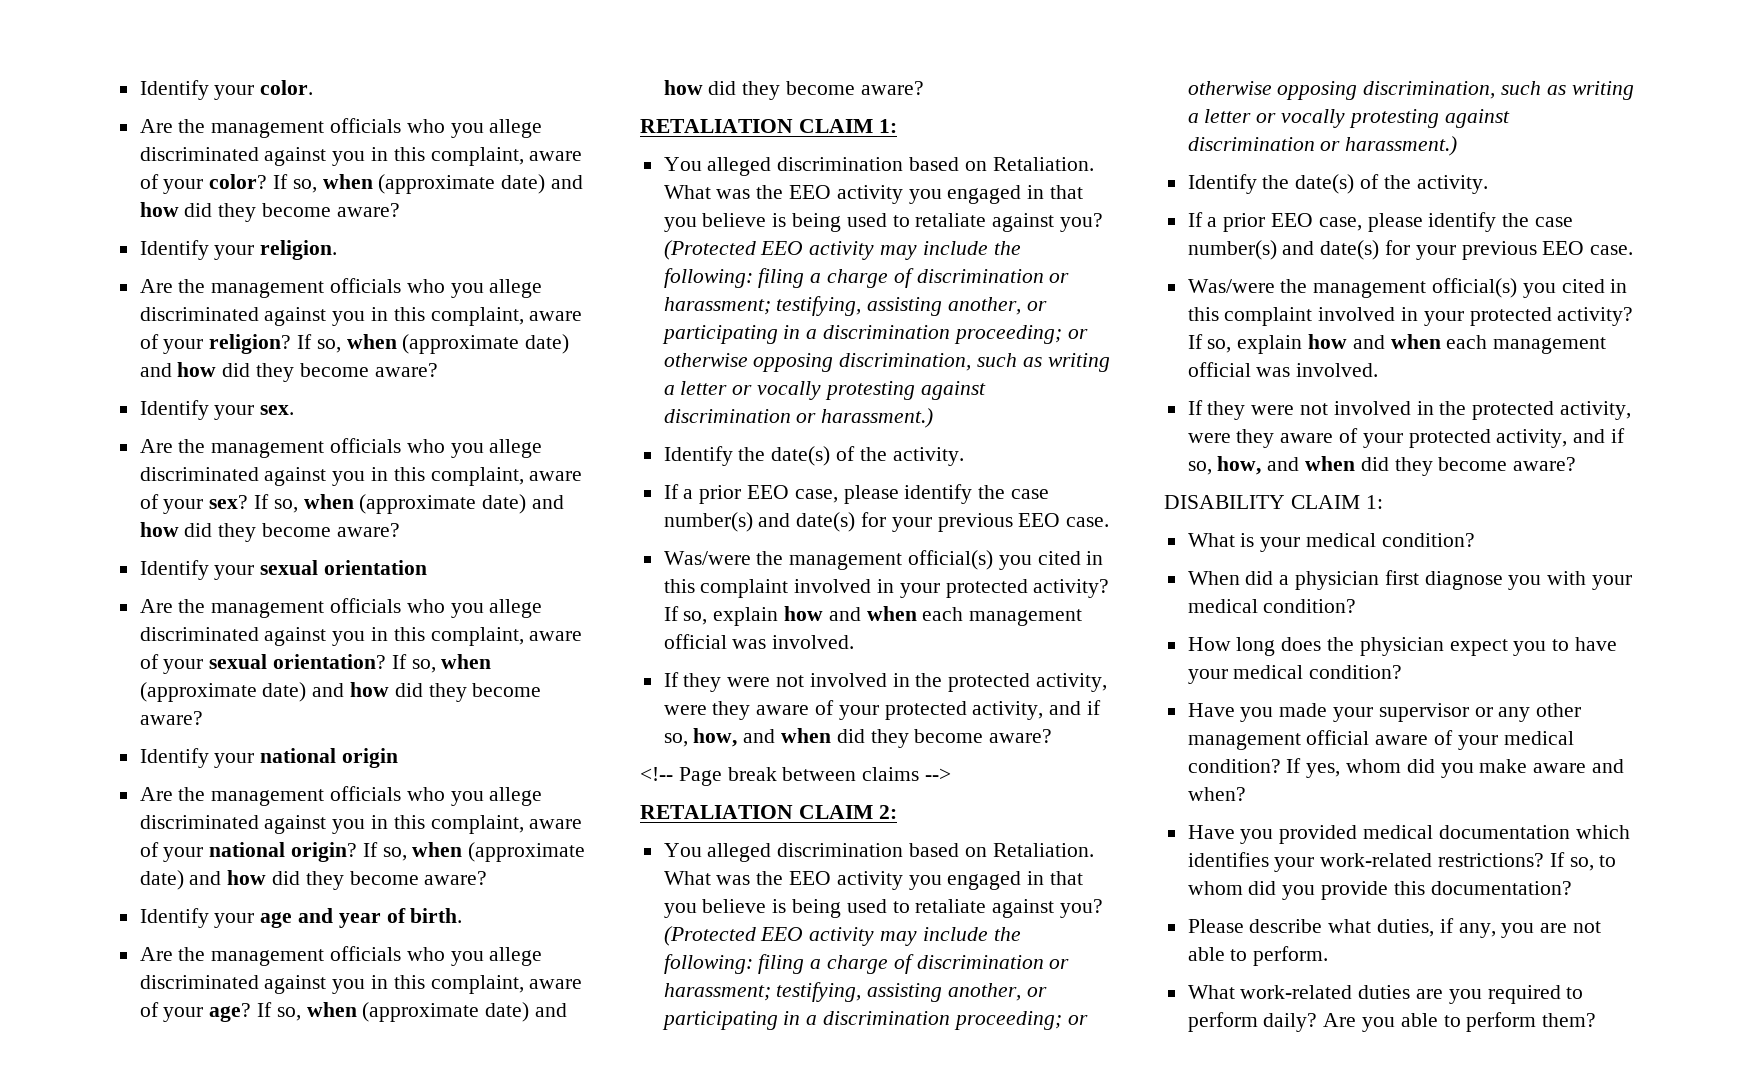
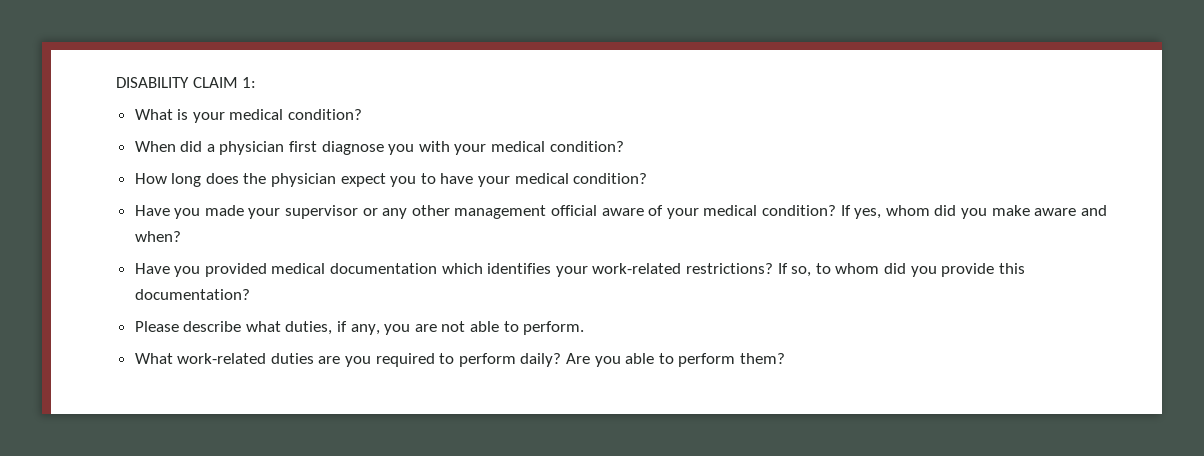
[139,80,314,100] [139,118,543,138] [139,147,583,166] [139,174,584,194] [139,202,400,222] [139,240,338,260] [139,278,543,298] [139,307,583,326] [139,334,570,354] [139,362,438,382] [139,400,295,420] [139,438,543,458] [139,467,583,486] [139,494,565,514] [139,522,400,542] [139,560,428,580] [139,598,543,618] [139,627,583,646] [139,654,492,674] [139,682,542,702] [139,711,203,725] [139,748,399,768] [139,786,543,806] [139,815,583,834] [139,842,586,862] [139,870,488,890] [139,908,463,928] [139,946,543,966] [139,975,583,994] [139,1002,568,1022] [663,80,924,100] [640,119,897,133] [663,157,1094,176] [663,185,1084,204] [663,213,1104,232] [663,240,1021,260] [663,268,1070,288] [663,296,1047,316] [661,325,1088,344] [663,353,1110,372] [663,381,986,400] [663,408,934,428] [663,446,964,466] [663,484,1050,504] [663,512,1110,532] [663,550,1104,570] [663,579,1110,598] [663,606,1083,626] [663,634,855,649] [663,672,1108,692] [663,700,1102,720] [663,728,1053,748] [640,767,952,786] [640,805,897,819] [663,843,1094,862] [663,871,1084,890] [663,899,1104,918] [663,926,1021,946] [663,954,1070,974] [663,982,1047,1002] [661,1011,1088,1030] [1187,81,1634,100] [1187,109,1510,128] [1187,136,1458,156] [1187,174,1488,194] [1187,212,1574,232] [1187,240,1634,260] [1187,278,1628,298] [1187,307,1634,326] [1187,334,1607,354] [1187,362,1379,377] [1187,400,1632,420] [1187,428,1626,448] [1187,456,1577,476] Identify your color. // Are the management officials who you allege discriminated against you in this complaint, aware of your color? If so, when (approximate date) and how did they become aware? // Identify your religion. // Are the management officials who you allege discriminated against you in this complaint, aware of your religion? If so, when (approximate date) and how did they become aware? // Identify your sex. // Are the management officials who you allege discriminated against you in this complaint, aware of your sex? If so, when (approximate date) and how did they become aware? // Identify your sexual orientation // Are the management officials who you allege discriminated against you in this complaint, aware of your sexual orientation? If so, when (approximate date) and how did they become aware? // Identify your national origin // Are the management officials who you allege discriminated against you in this complaint, aware of your national origin? If so, when (approximate date) and how did they become aware? // Identify your age and year of birth. // Are the management officials who you allege discriminated against you in this complaint, aware of your age? If so, when (approximate date) and how did they become aware? // RETALIATION CLAIM 1: // You alleged discrimination based on Retaliation. What was the EEO activity you engaged in that you believe is being used to retaliate against you? (Protected EEO activity may include the following: filing a charge of discrimination or harassment; testifying, assisting another, or participating in a discrimination proceeding; or otherwise opposing discrimination, such as writing a letter or vocally protesting against discrimination or harassment.) // Identify the date(s) of the activity. // If a prior EEO case, please identify the case number(s) and date(s) for your previous EEO case. // Was/were the management official(s) you cited in this complaint involved in your protected activity? If so, explain how and when each management official was involved. // If they were not involved in the protected activity, were they aware of your protected activity, and if so, how, and when did they become aware? // <!-- Page break between claims --> // RETALIATION CLAIM 2: // You alleged discrimination based on Retaliation. What was the EEO activity you engaged in that you believe is being used to retaliate against you? (Protected EEO activity may include the following: filing a charge of discrimination or harassment; testifying, assisting another, or participating in a discrimination proceeding; or otherwise opposing discrimination, such as writing a letter or vocally protesting against discrimination or harassment.) // Identify the date(s) of the activity. // If a prior EEO case, please identify the case number(s) and date(s) for your previous EEO case. // Was/were the management official(s) you cited in this complaint involved in your protected activity? If so, explain how and when each management official was involved. // If they were not involved in the protected activity, were they aware of your protected activity, and if so, how, and when did they become aware? // -> (116, 82) none

